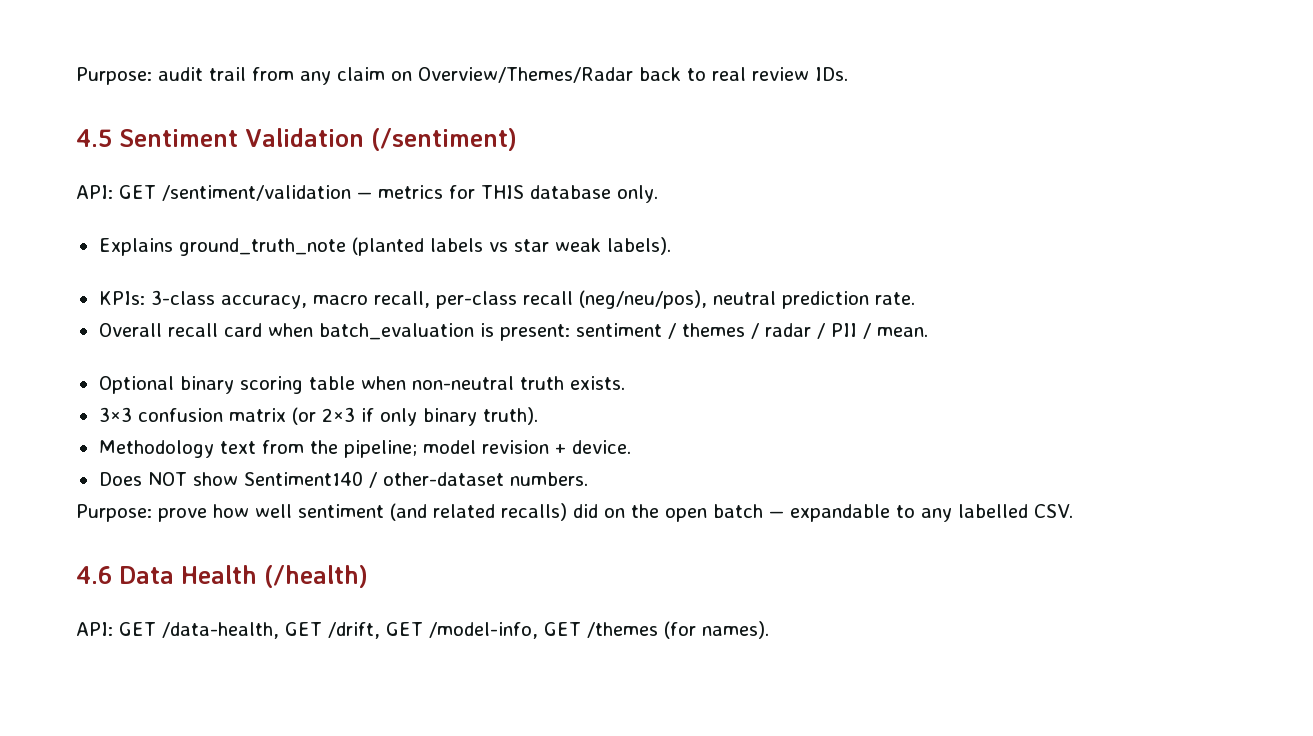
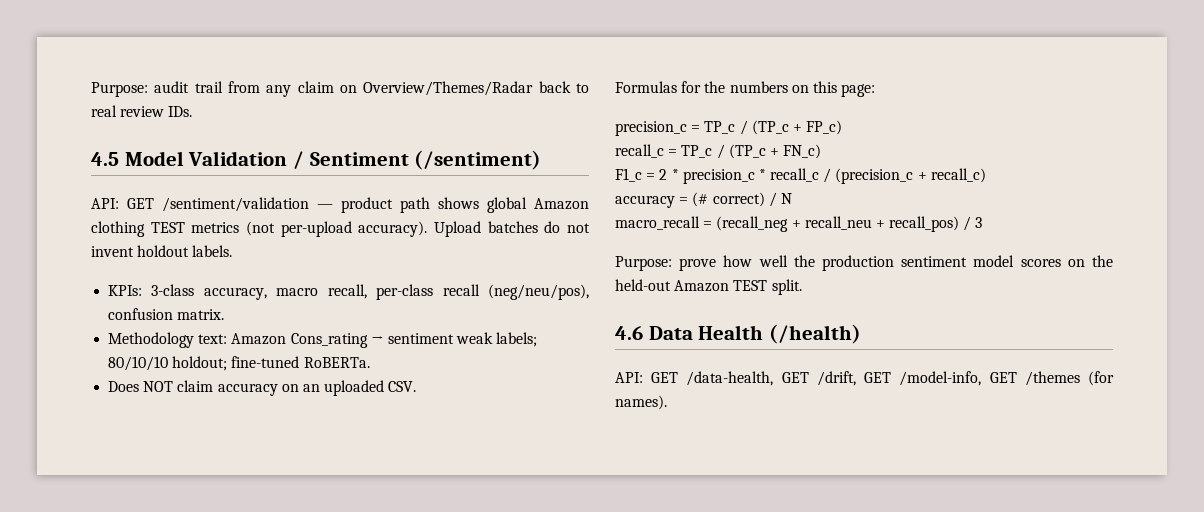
[119,128,364,147] Sentiment Validation -> [124,151,409,169] Model Validation / Sentiment
[378,185,658,203] [98,237,671,256] metrics for THIS database only. // Explains ground_truth_note (planted labels vs star weak labels). -> [341,197,589,213] [91,221,590,237] [91,245,233,257] product path shows global Amazon clothing TEST metrics (not per-upload accuracy). Upload batches do not invent holdout labels.
[712,291,915,309] [98,323,928,341] [98,376,625,394] [98,407,538,426] [98,440,631,458] [98,471,588,488] [76,503,1073,522] neutral prediction rate. // Overall recall card when batch_evaluation is present: sentiment / themes / radar / PII / mean. // Optional binary scoring table when non-neutral truth exists. // 3×3 confusion matrix (or 2×3 if only binary truth). // Methodology text from the pipeline; model revision + device. // Does NOT show Sentiment140 / other-dataset numbers. // Purpose: prove how well sentiment (and related recalls) did on the open batch — expandable to any labelled CSV. -> [108,308,225,320] [108,332,538,348] [108,356,370,371] [108,380,417,396] [615,81,876,97] [615,120,843,136] [615,144,822,159] [615,168,986,184] [615,192,792,208] [615,216,983,232] [615,255,1113,271] [615,279,802,295] confusion matrix. // Methodology text: Amazon Cons_rating → sentiment weak labels; 80/10/10 holdout; fine-tuned RoBERTa. // Does NOT claim accuracy on an uploaded CSV. // Formulas for the numbers on this page: // precision_c = TP_c / (TP_c + FP_c) // recall_c = TP_c / (TP_c + FN_c) // F1_c = 2 * precision_c * recall_c / (precision_c + recall_c) // accuracy = (# correct) / N // macro_recall = (recall_neg + recall_neu + recall_pos) / 3 // Purpose: prove how well the production sentiment model scores on the held-out Amazon TEST split.

